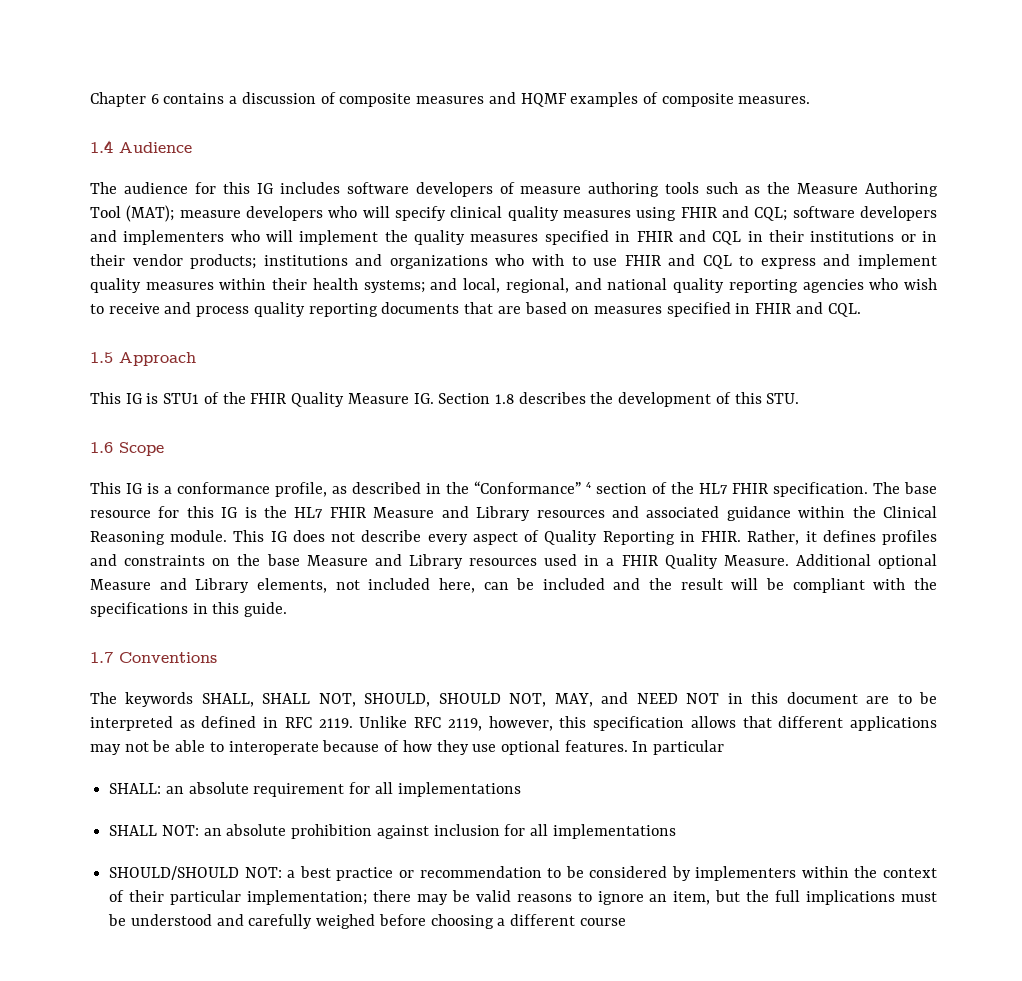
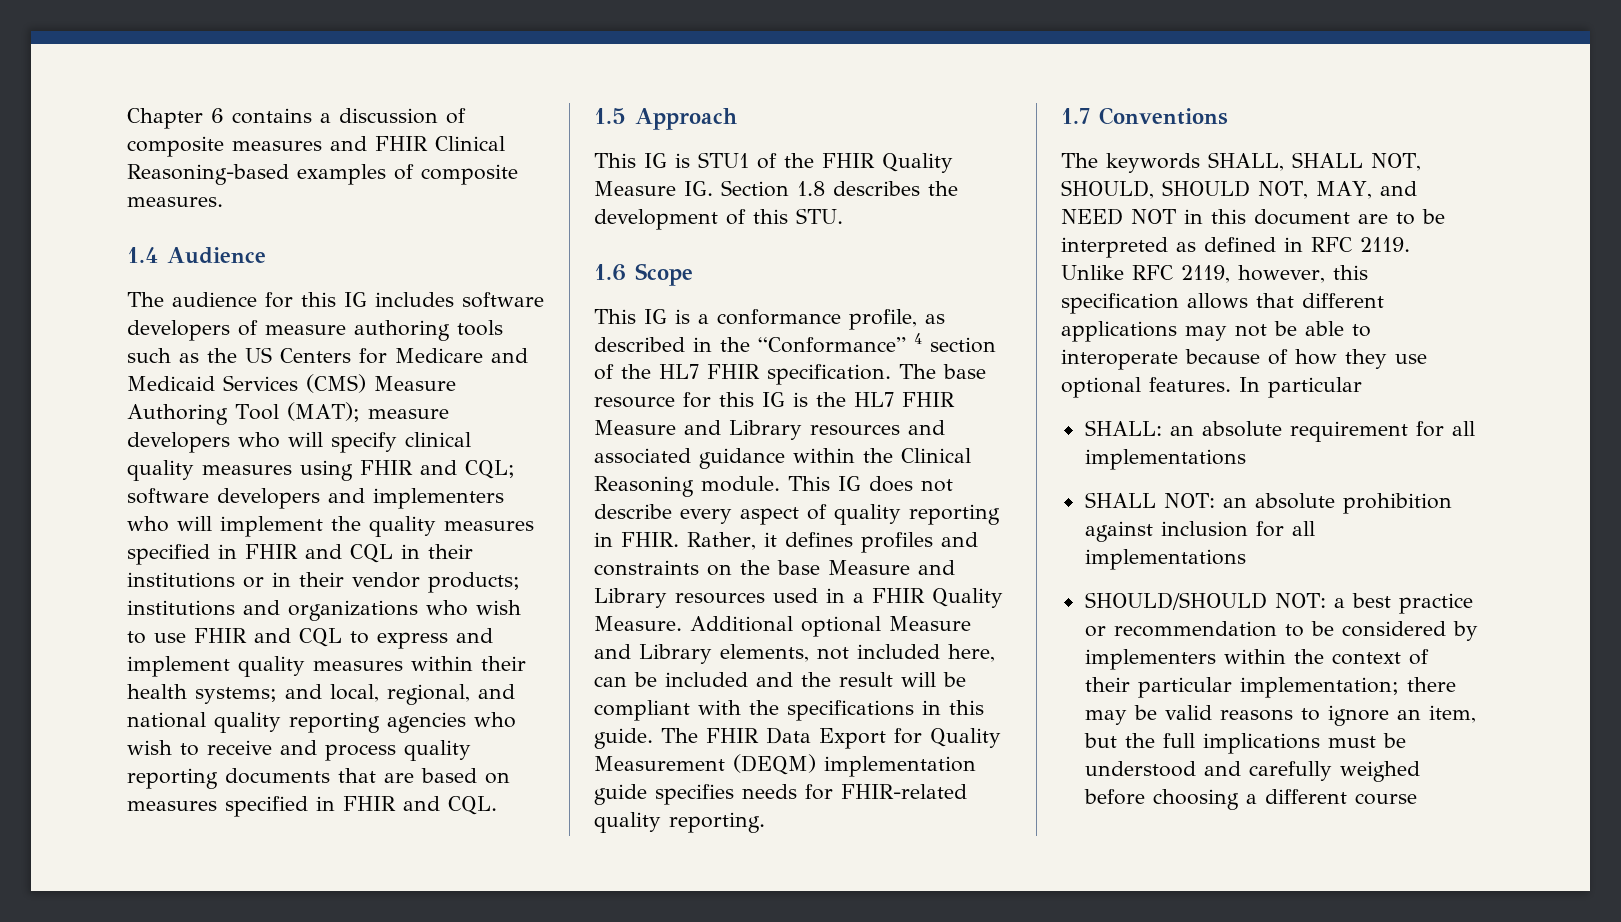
[520,93,567,107] HQMF -> [375,136,505,151] [127,164,289,185] FHIR Clinical Reasoning-based
(791, 188) none -> [245,347,528,364] [127,374,366,393] US Centers for Medicare and Medicaid Services (CMS)
[531,254,564,266] with -> [476,600,521,615] wish
[544,530,675,545] Quality Reporting -> [834,504,1000,525] quality reporting
(288, 609) none -> [661,727,1001,749] [594,754,976,777] [594,784,967,805] [594,812,765,833] The FHIR Data Export for Quality Measurement (DEQM) implementation guide specifies needs for FHIR-related quality reporting.

